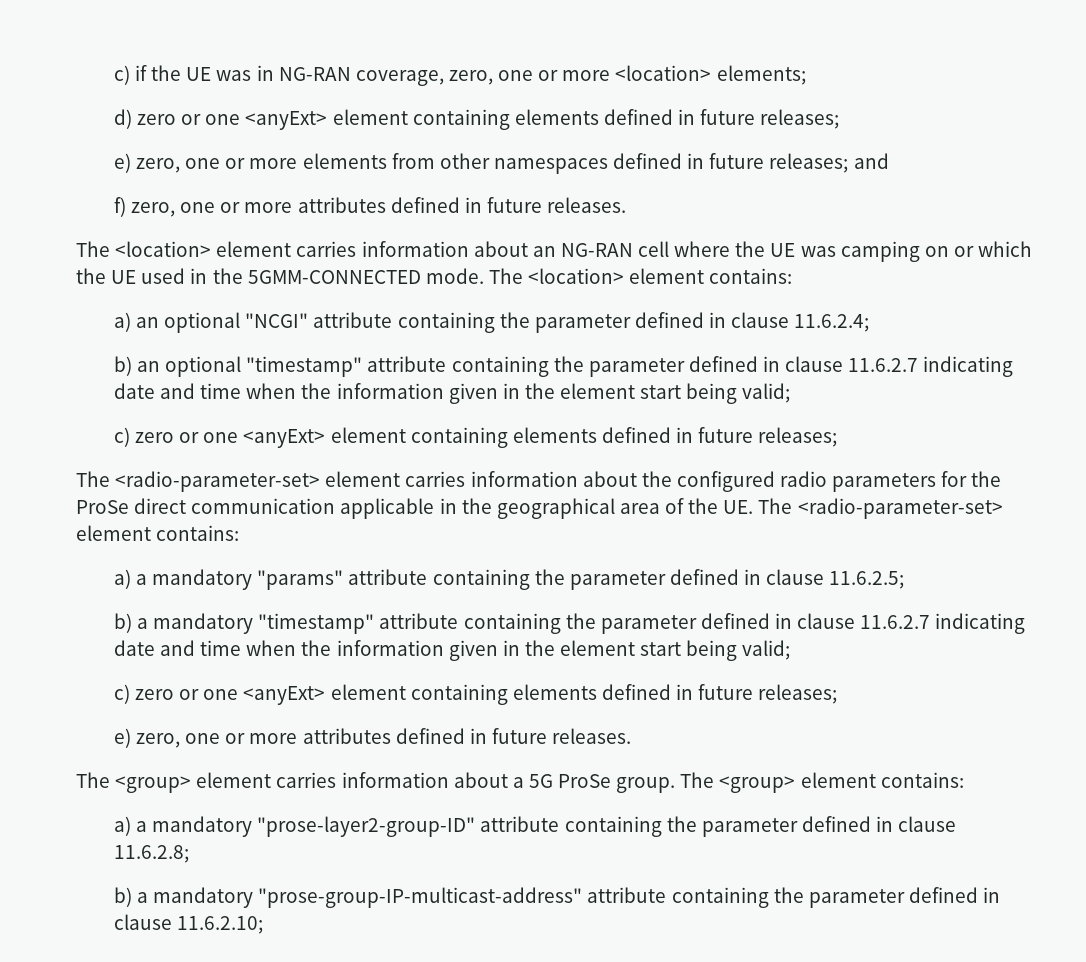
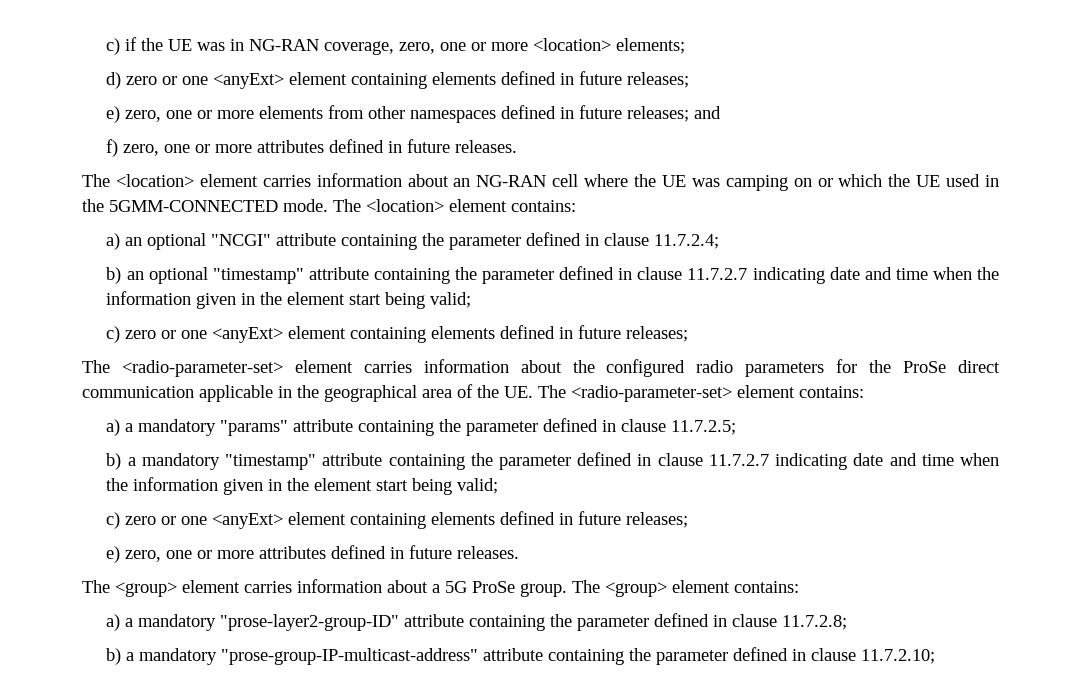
[794,314,870,332] 11.6.2.4; -> [654,234,720,249] 11.7.2.4;
[848,358,919,372] 11.6.2.7 -> [687,268,748,280] 11.7.2.7
[829,571,905,589] 11.6.2.5; -> [671,420,737,435] 11.7.2.5;
[860,615,931,629] 11.6.2.7 -> [708,454,769,466] 11.7.2.7
[113,845,189,863] 11.6.2.8; -> [782,615,848,630] 11.7.2.8;
[177,916,264,934] 11.6.2.10; -> [861,649,936,664] 11.7.2.10;

